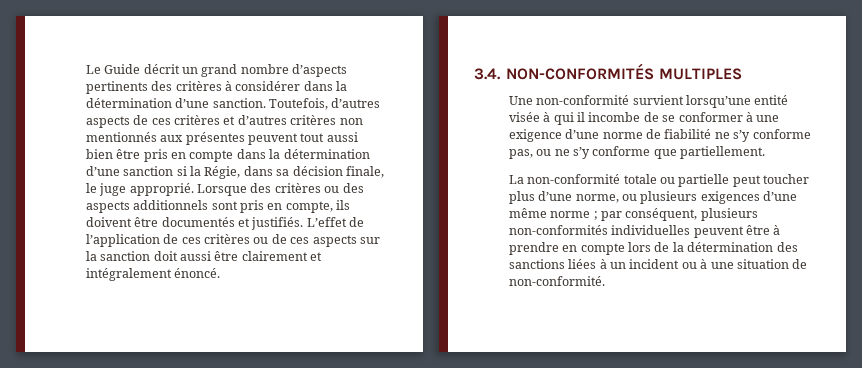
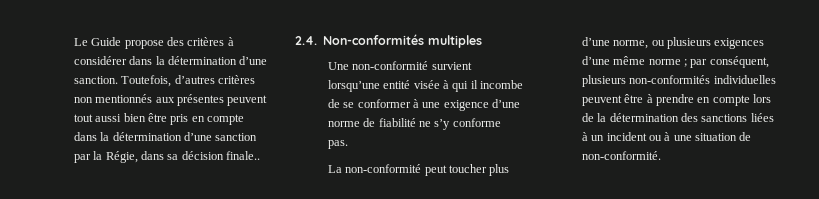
[143,64,348,77] [85,81,148,94] décrit un grand nombre d’aspects pertinents -> [124,40,164,49] propose
[85,115,287,128] aspects de ces critères et d’autres -> (215, 79) none
[176,166,187,176] si -> [73,154,91,163] par
[345,166,384,178] [85,183,364,196] [85,200,351,213] [85,217,365,230] [85,234,380,247] [85,251,323,261] [85,268,221,281] [474,63,742,80] finale, le juge approprié. Lorsque des critères ou des aspects additionnels sont pris en compte, ils doivent être documentés et justifiés. L’effet de l’application de ces critères ou de ces aspects sur la sanction doit aussi être clairement et intégralement énoncé. // 3.4. NON-CONFORMITÉS MULTIPLES -> [226,151,261,160] [295,34,483,48] finale.. // 2.4. Non-conformités multiples
[508,146,766,159] pas, ou ne s’y conforme que partiellement. -> [327,140,348,149] pas.
[623,174,730,187] totale ou partielle -> (422, 168) none

